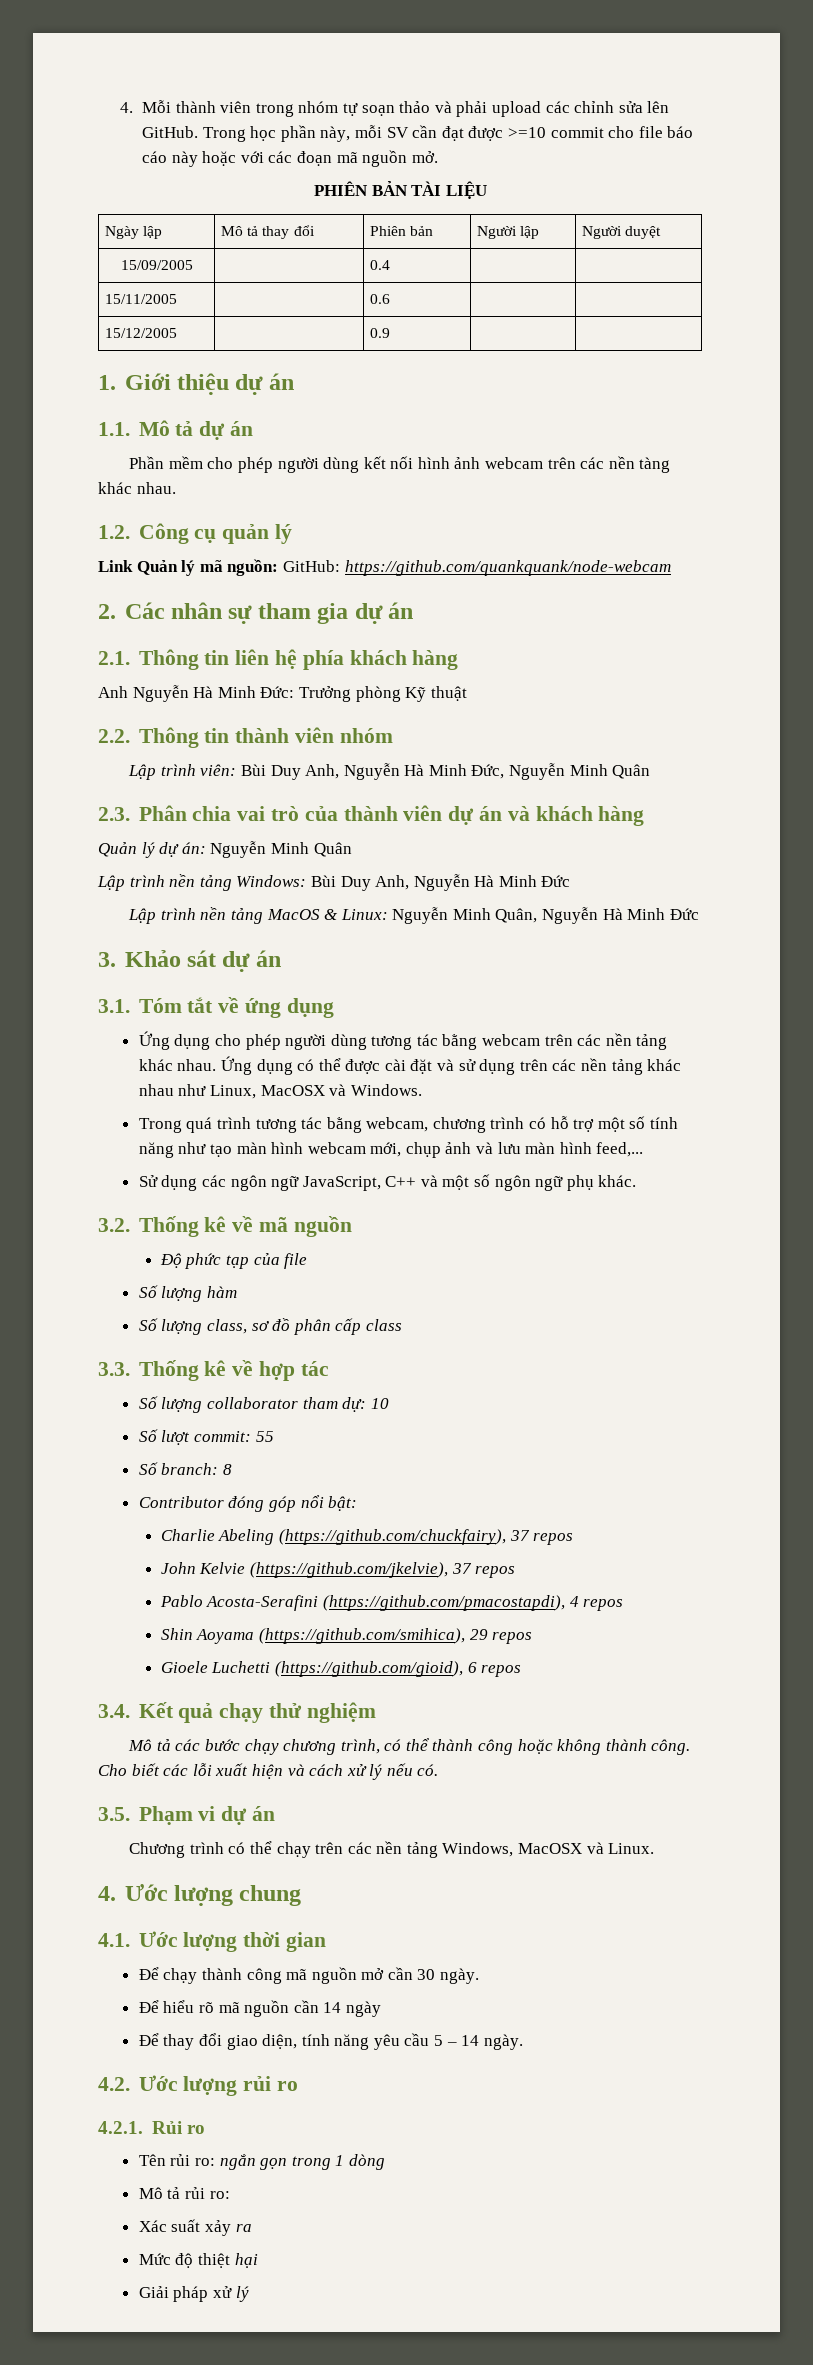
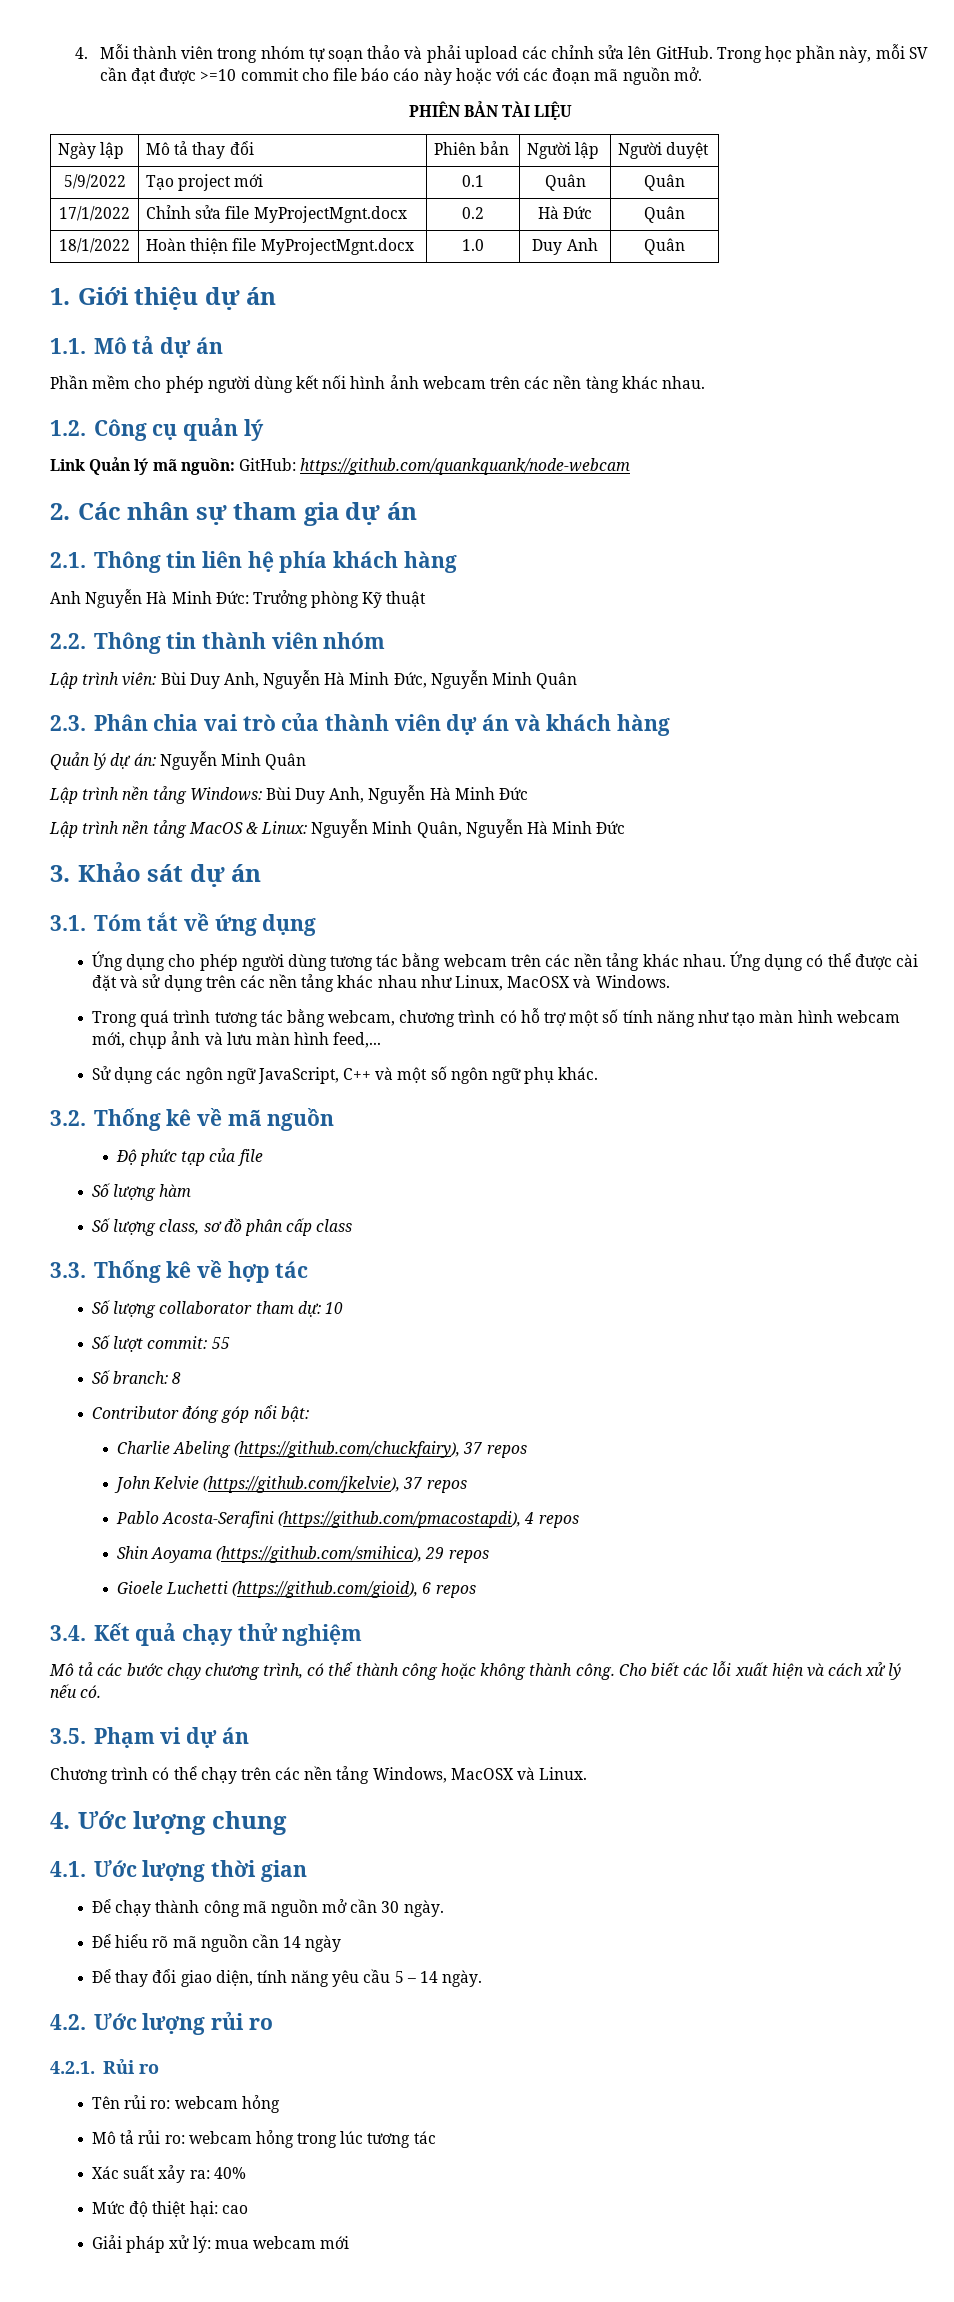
[120,260,193,270] [370,260,391,270] [105,294,178,304] [370,294,391,304] [105,328,178,338] [370,328,391,338] 15/09/2005 | | 0.4 | | // 15/11/2005 | | 0.6 | | // 15/12/2005 | | 0.9 | | -> [63,174,126,189] [146,174,264,191] [462,175,484,187] [544,174,586,191] [644,174,685,191] [59,206,130,221] [146,205,407,223] [462,207,484,219] [537,206,593,219] [644,206,685,223] [59,238,130,253] [146,238,414,255] [462,239,484,251] [532,238,598,255] [644,238,685,255] 5/9/2022 | Tạo project mới | 0.1 | Quân | Quân // 17/1/2022 | Chỉnh sửa file MyProjectMgnt.docx | 0.2 | Hà Đức | Quân // 18/1/2022 | Hoàn thiện file MyProjectMgnt.docx | 1.0 | Duy Anh | Quân
[219,2154,385,2170] ngắn gọn trong 1 dòng -> [174,2095,280,2113] webcam hỏng
(230, 2195) none -> [188,2130,436,2148] webcam hỏng trong lúc tương tác
[235,2224,252,2232] ra -> [189,2167,246,2179] ra: 40%
[234,2253,258,2268] hại -> [189,2201,248,2217] hại: cao
[235,2286,249,2302] lý -> [192,2236,350,2253] lý: mua webcam mới

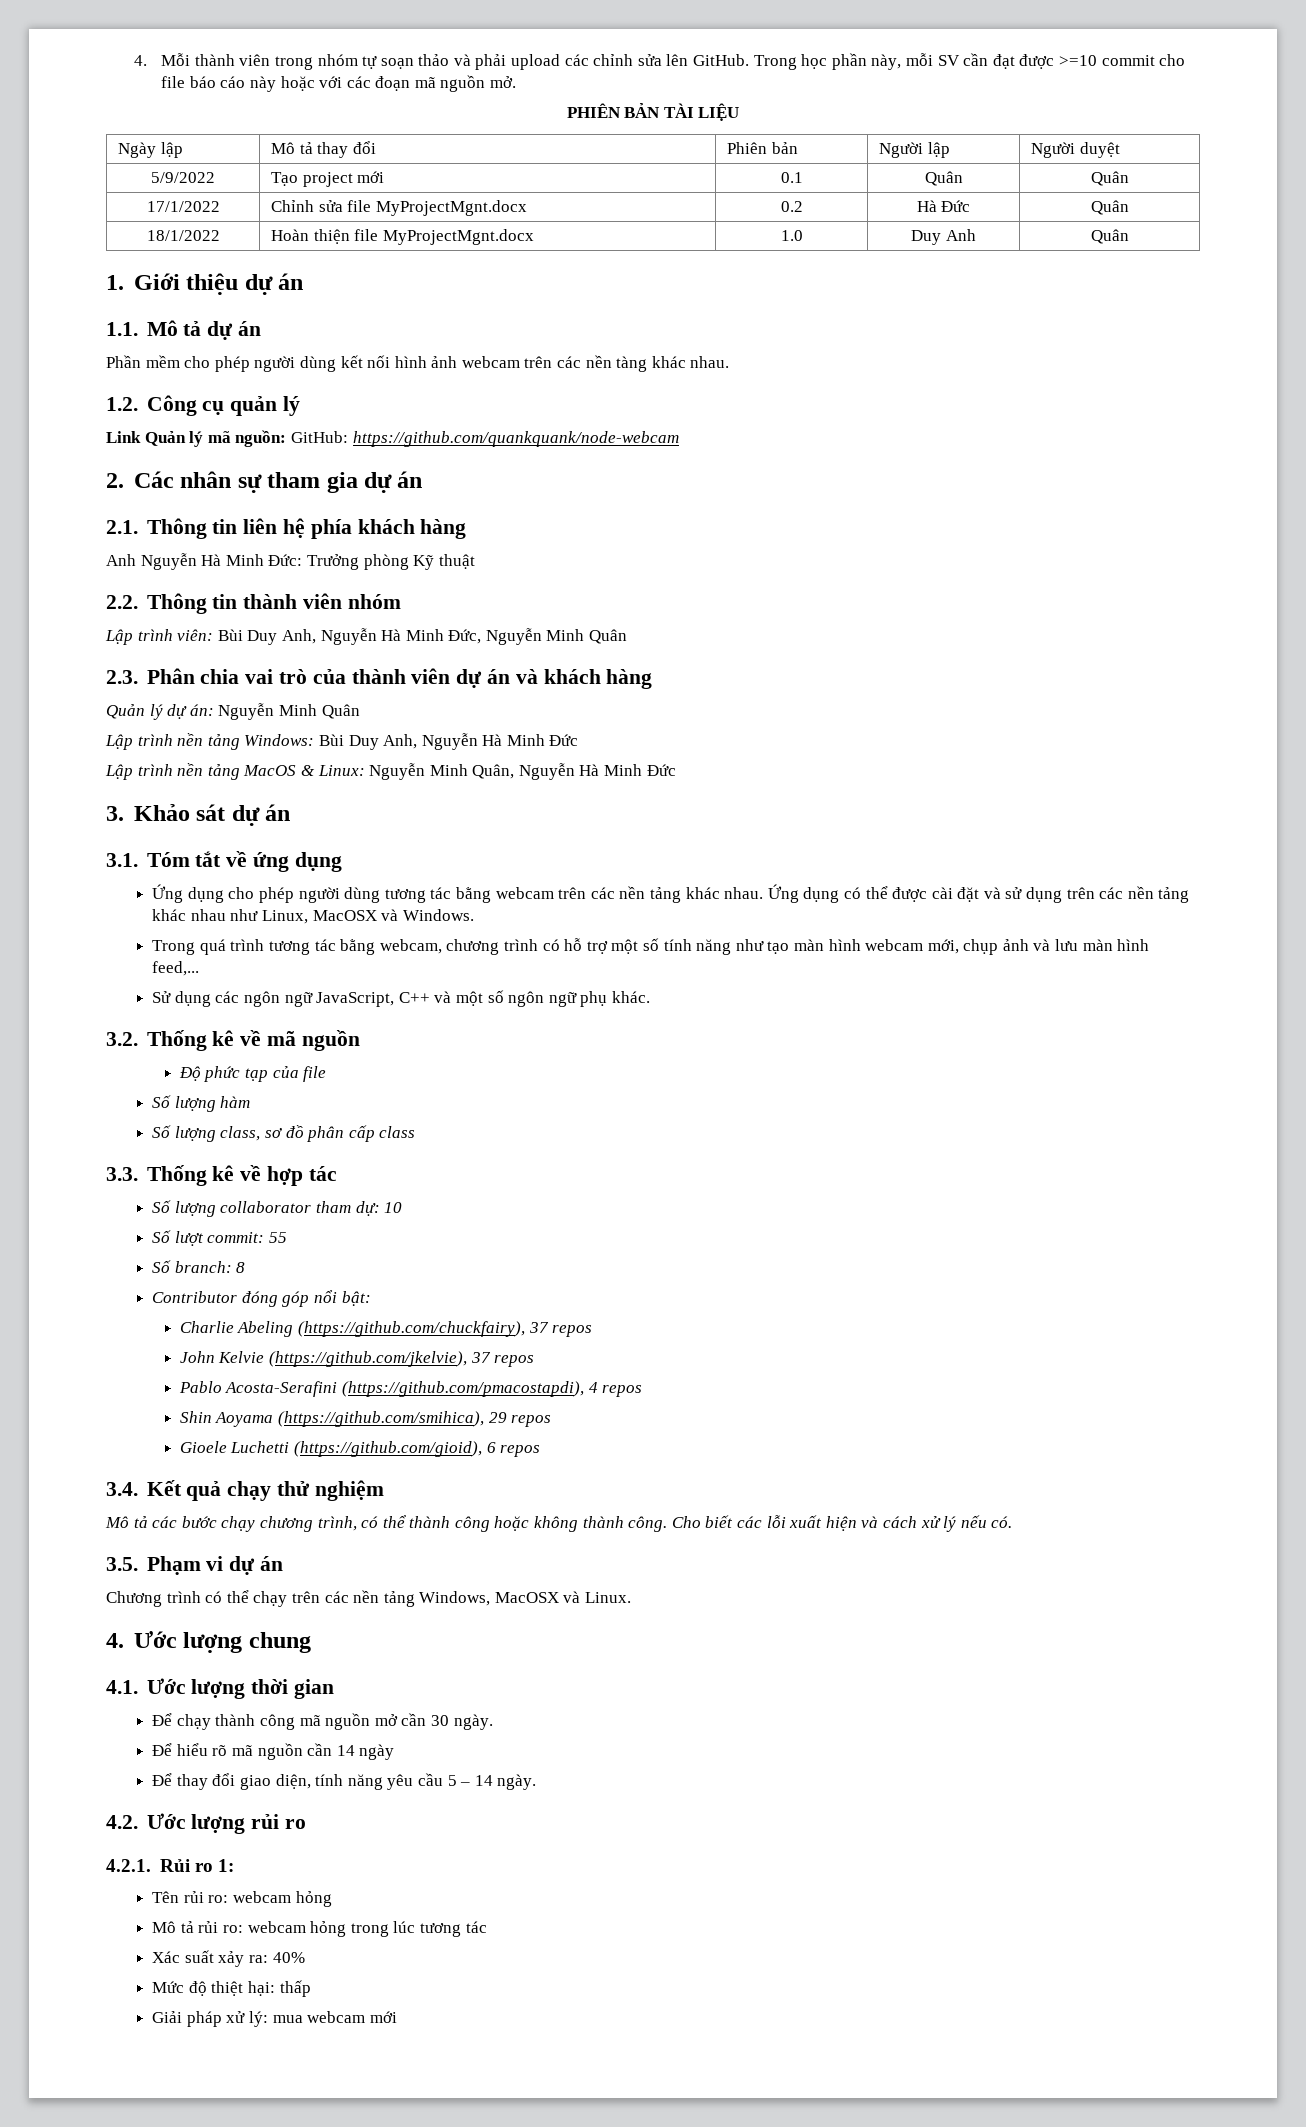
(159, 2069) none -> [217,1859,234,1872] 1:
[221,2205,248,2214] cao -> [279,1980,311,1997] thấp

